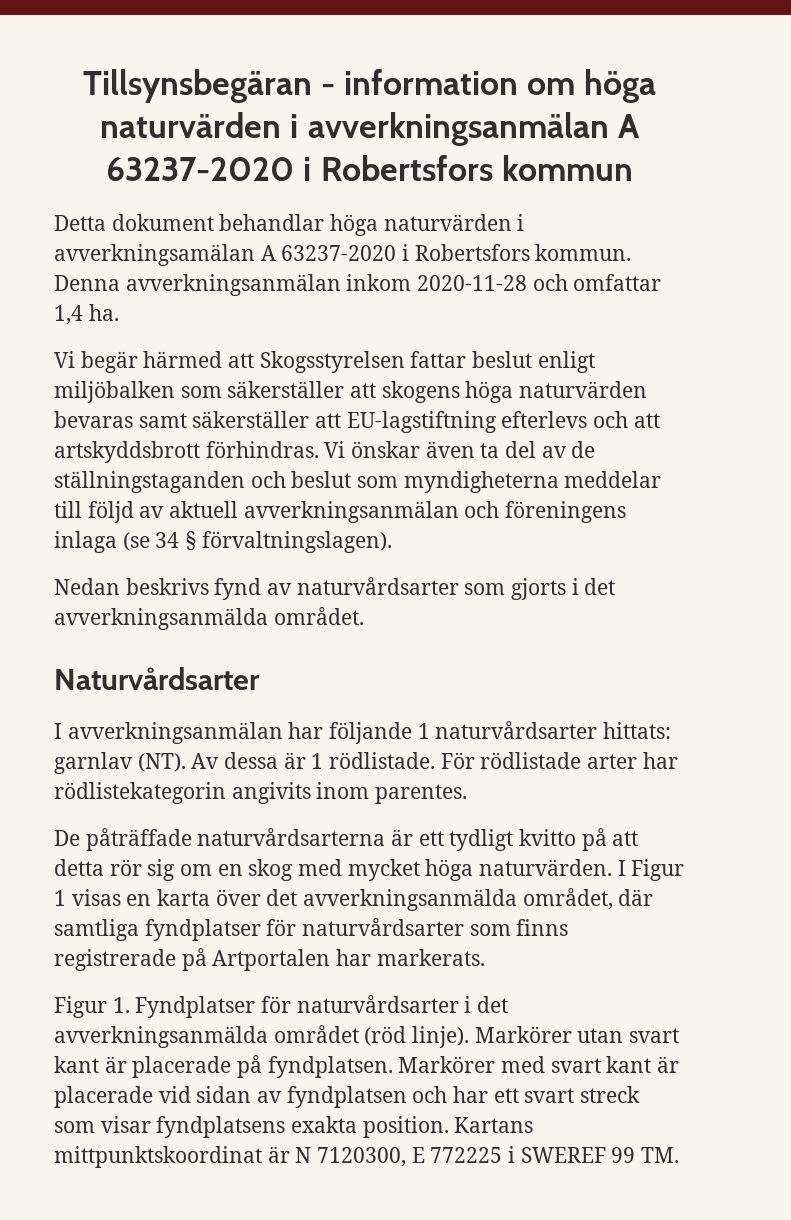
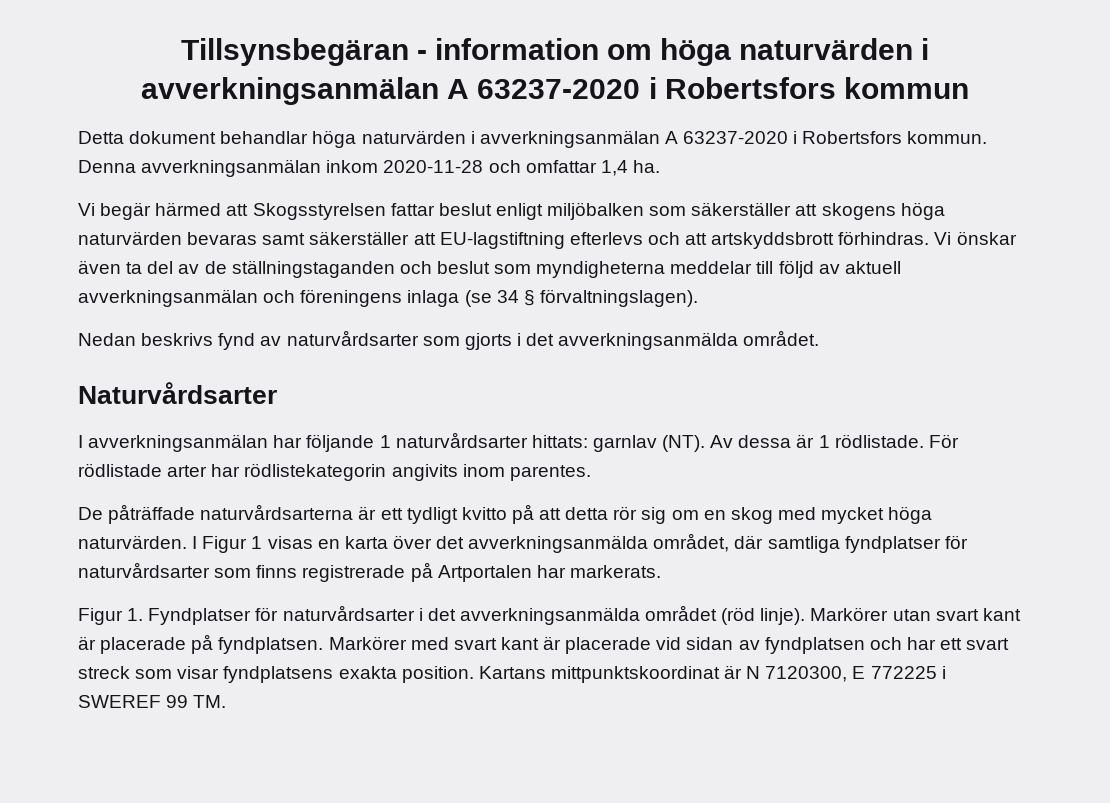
[54,244,255,266] avverkningsamälan -> [479,130,660,148] avverkningsanmälan

